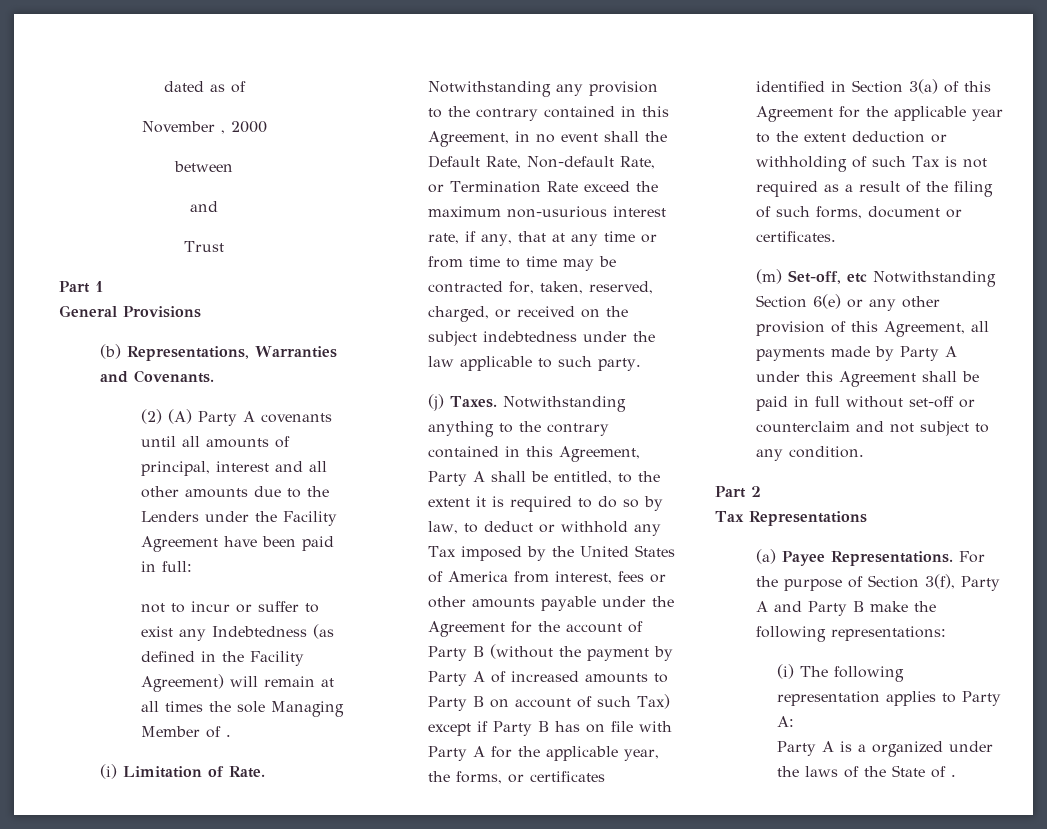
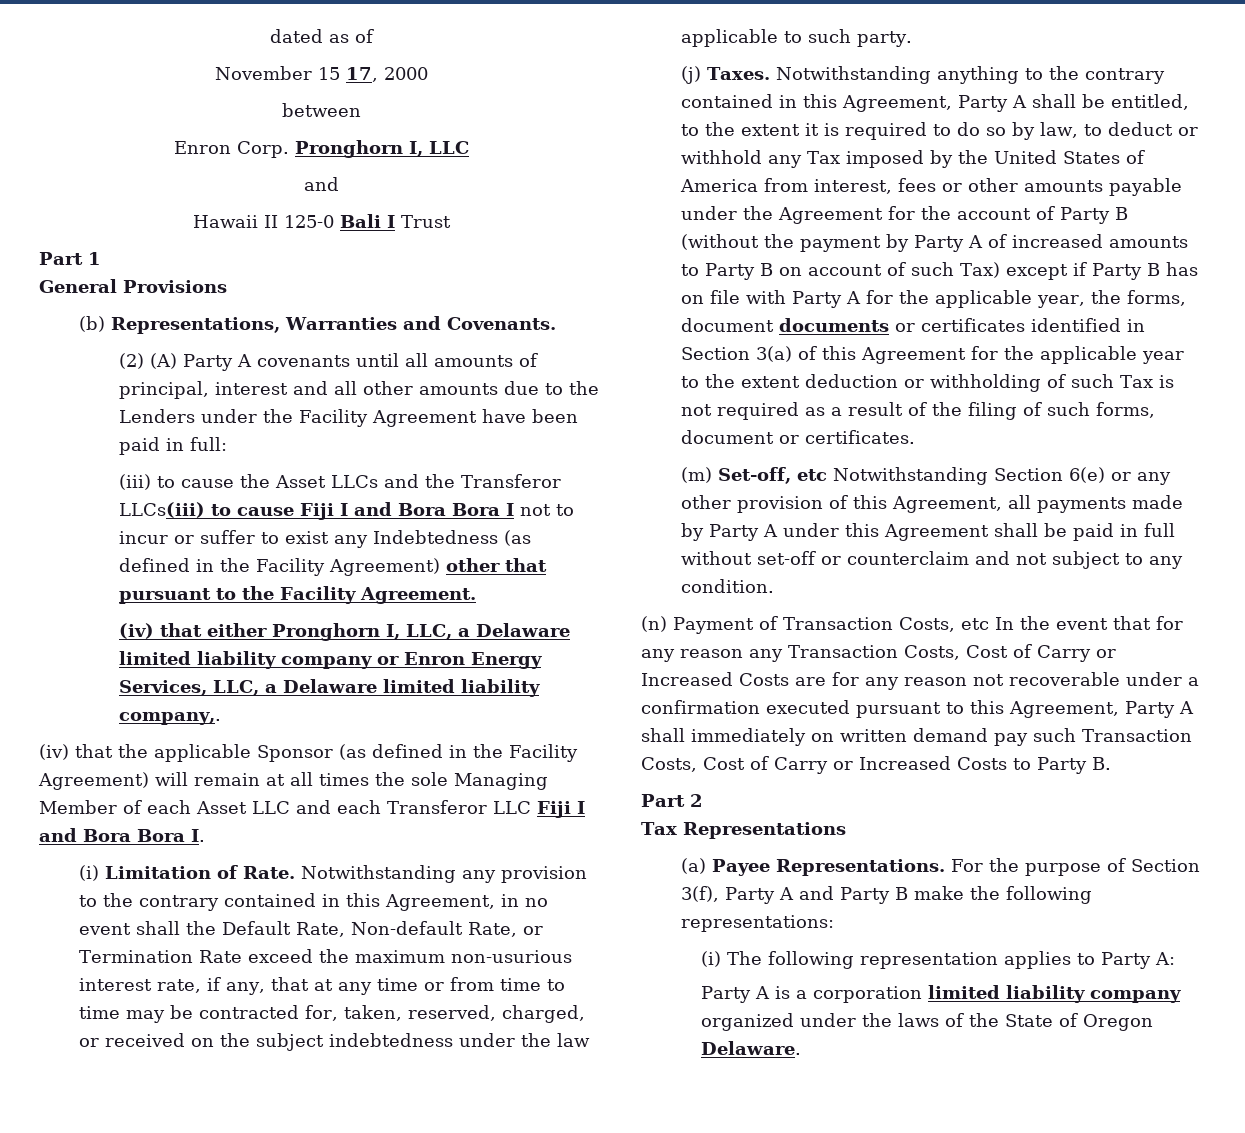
[220,130,225,134] , -> [318,67,378,82] 15 17,
[190,201,218,212] and // -> [174,140,469,158] [304,177,339,191] [193,214,395,228] Enron Corp. Pronghorn I, LLC // and // Hawaii II 125-0 Bali I
(193, 566) none -> [118,474,561,490] [118,502,514,520] (iii) to cause the Asset LLCs and the Transferor LLCs(iii) to cause Fiji I and Bora Bora I
(225, 683) none -> [445,558,547,572] [118,586,476,604] [118,623,570,641] [118,651,542,669] [118,679,540,697] [118,712,221,725] [39,744,578,762] [38,772,149,790] other that pursuant to the Facility Agreement. // (iv) that either Pronghorn I, LLC, a Delaware limited liability company or Enron Energy Services, LLC, a Delaware limited liability company,. // (iv) that the applicable Sponsor (as defined in the Facility Agreement)
[226,734,232,737] . -> [147,800,585,818] [39,828,205,842] each Asset LLC and each Transferor LLC Fiji I and Bora Bora I.
(503, 777) none -> [680,318,889,332] document documents
(865, 452) none -> [641,616,1183,634] [641,644,1116,662] [641,672,1199,690] [641,700,1194,718] [641,728,1192,746] [641,756,1111,774] // (n) Payment of Transaction Costs, etc In the event that for any reason any Transaction Costs, Cost of Carry or Increased Costs are for any reason not recoverable under a confirmation executed pursuant to this Agreement, Party A shall immediately on written demand pay such Transaction Costs, Cost of Carry or Increased Costs to Party B.
(866, 748) none -> [812,985,1181,1003] corporation limited liability company
[950,774,956,777] . -> [1082,1014,1153,1031] [700,1041,801,1055] Oregon Delaware.

